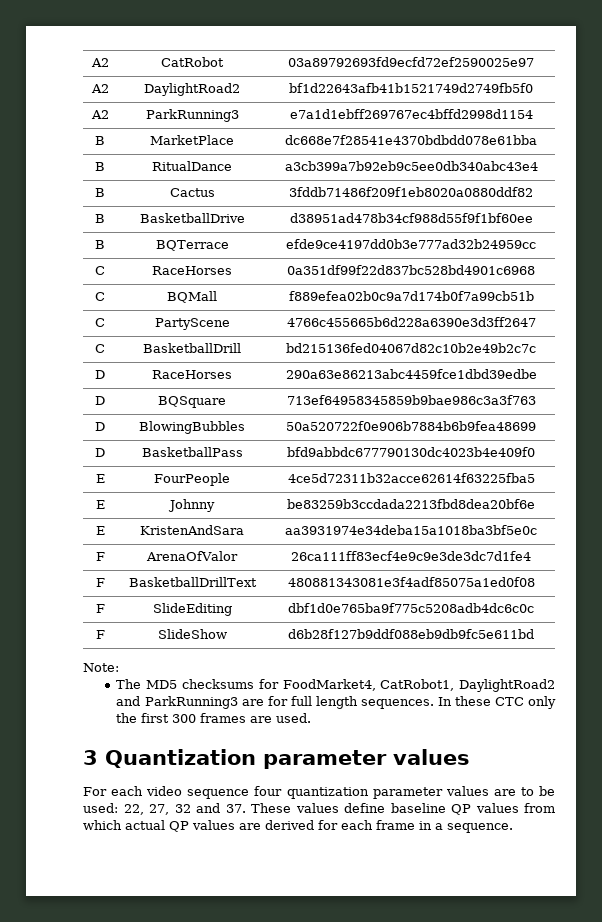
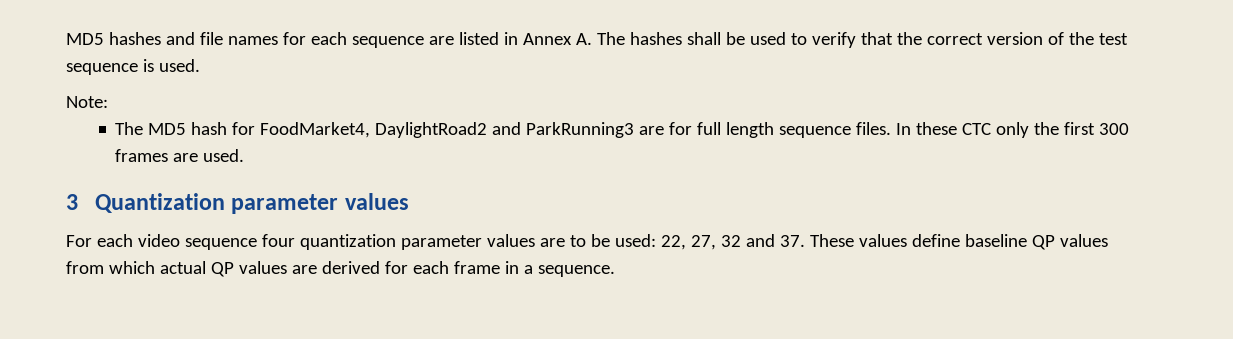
[90,58,109,67] [161,57,224,67] [288,57,534,67] [90,84,109,93] [144,83,240,96] [289,83,533,93] [90,110,109,119] [145,109,239,122] [289,109,533,119] [95,136,105,145] [150,135,234,145] [285,135,537,145] [95,162,105,171] [152,161,232,171] [284,161,538,171] [95,188,105,197] [169,188,215,197] [289,187,533,197] [95,214,105,223] [139,213,245,223] [289,213,533,223] [95,240,105,249] [155,240,229,251] [286,239,536,249] [95,266,105,275] [152,266,232,275] [287,265,535,275] [95,292,105,301] [167,291,217,303] [288,291,534,301] [95,318,105,327] [154,318,230,330] [286,317,536,327] [95,344,105,353] [143,343,241,353] [286,343,536,353] [95,370,105,379] [152,370,232,379] [285,369,537,379] [95,396,105,405] [158,396,226,408] [286,395,536,405] [95,422,105,431] [139,421,245,434] [286,421,536,431] [95,448,105,457] [141,447,243,457] [287,447,535,457] [95,474,105,483] [154,473,230,486] [287,473,535,483] [95,500,105,509] [168,499,215,512] [287,499,535,509] [95,526,105,535] [140,525,244,535] [285,525,537,535] [95,552,105,561] [146,551,239,561] [291,551,531,561] [95,578,105,587] [128,577,257,587] [287,577,535,587] [95,604,105,613] [152,603,232,616] [288,603,534,613] [95,630,105,639] [157,629,227,639] [288,629,534,639] A2 | CatRobot | 03a89792693fd9ecfd72ef2590025e97 // A2 | DaylightRoad2 | bf1d22643afb41b1521749d2749fb5f0 // A2 | ParkRunning3 | e7a1d1ebff269767ec4bffd2998d1154 // B | MarketPlace | dc668e7f28541e4370bdbdd078e61bba // B | RitualDance | a3cb399a7b92eb9c5ee0db340abc43e4 // B | Cactus | 3fddb71486f209f1eb8020a0880ddf82 // B | BasketballDrive | d38951ad478b34cf988d55f9f1bf60ee // B | BQTerrace | efde9ce4197dd0b3e777ad32b24959cc // C | RaceHorses | 0a351df99f22d837bc528bd4901c6968 // C | BQMall | f889efea02b0c9a7d174b0f7a99cb51b // C | PartyScene | 4766c455665b6d228a6390e3d3ff2647 // C | BasketballDrill | bd215136fed04067d82c10b2e49b2c7c // D | RaceHorses | 290a63e86213abc4459fce1dbd39edbe // D | BQSquare | 713ef64958345859b9bae986c3a3f763 // D | BlowingBubbles | 50a520722f0e906b7884b6b9fea48699 // D | BasketballPass | bfd9abbdc677790130dc4023b4e409f0 // E | FourPeople | 4ce5d72311b32acce62614f63225fba5 // E | Johnny | be83259b3ccdada2213fbd8dea20bf6e // E | KristenAndSara | aa3931974e34deba15a1018ba3bf5e0c // F | ArenaOfValor | 26ca111ff83ecf4e9c9e3de3dc7d1fe4 // F | BasketballDrillText | 480881343081e3f4adf85075a1ed0f08 // F | SlideEditing | dbf1d0e765ba9f775c5208adb4dc6c0c // F | SlideShow | d6b28f127b9ddf088eb9db9fc5e611bd -> [66,32,1128,48] [66,59,200,75] MD5 hashes and file names for each sequence are listed in Annex A. The hashes shall be used to verify that the correct version of the test sequence is used.
[181,679,254,689] checksums -> [191,122,228,135] hash
[380,679,455,691] CatRobot1, -> (371, 130) none
[360,699,434,709] sequences. -> [779,122,892,138] sequence files.

